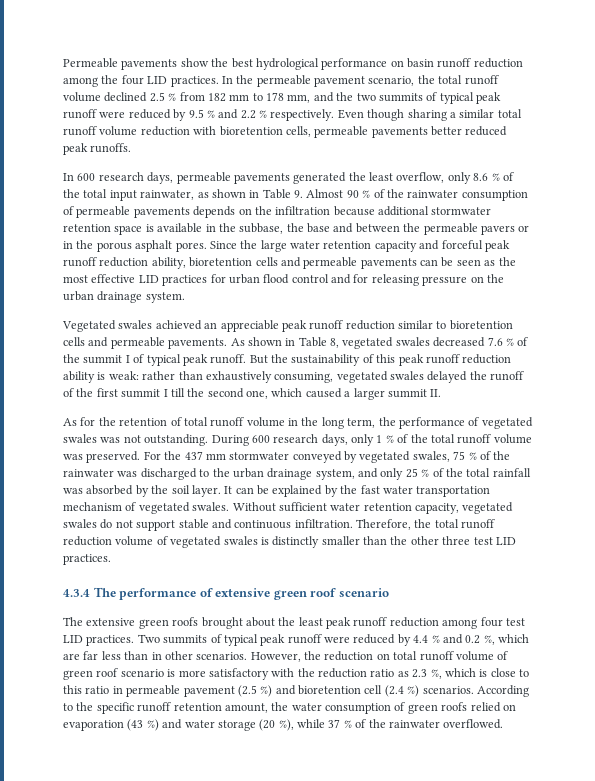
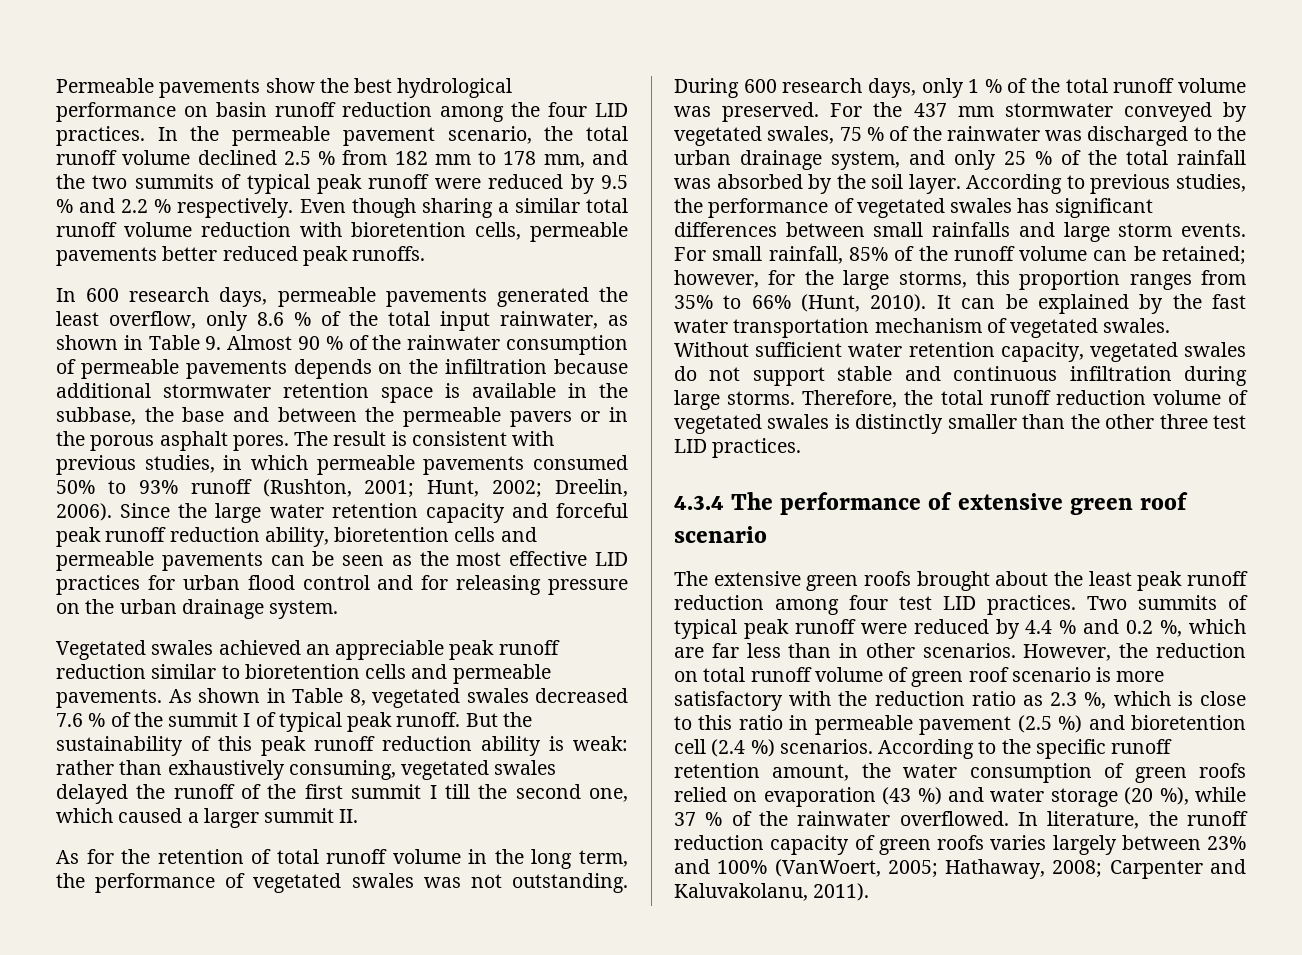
(207, 247) none -> [294,431,555,446] [56,455,628,475] [56,479,628,498] [56,503,112,521] The result is consistent with previous studies, in which permeable pavements consumed 50% to 93% runoff (Rushton, 2001; Hunt, 2002; Dreelin, 2006).
(221, 491) none -> [966,174,1246,194] [674,198,1153,218] [674,222,1246,242] [674,246,1246,265] [674,270,1246,290] [674,294,927,312] According to previous studies, the performance of vegetated swales has significant differences between small rainfalls and large storm events. For small rainfall, 85% of the runoff volume can be retained; however, for the large storms, this proportion ranges from 35% to 66% (Hunt, 2010).
[294,519,353,528] infiltration. -> [1069,366,1247,386] [674,390,796,410] infiltration during large storms.
(504, 724) none -> [1018,811,1248,829] [674,835,1246,855] [674,859,1246,879] [674,883,870,901] In literature, the runoff reduction capacity of green roofs varies largely between 23% and 100% (VanWoert, 2005; Hathaway, 2008; Carpenter and Kaluvakolanu, 2011).

